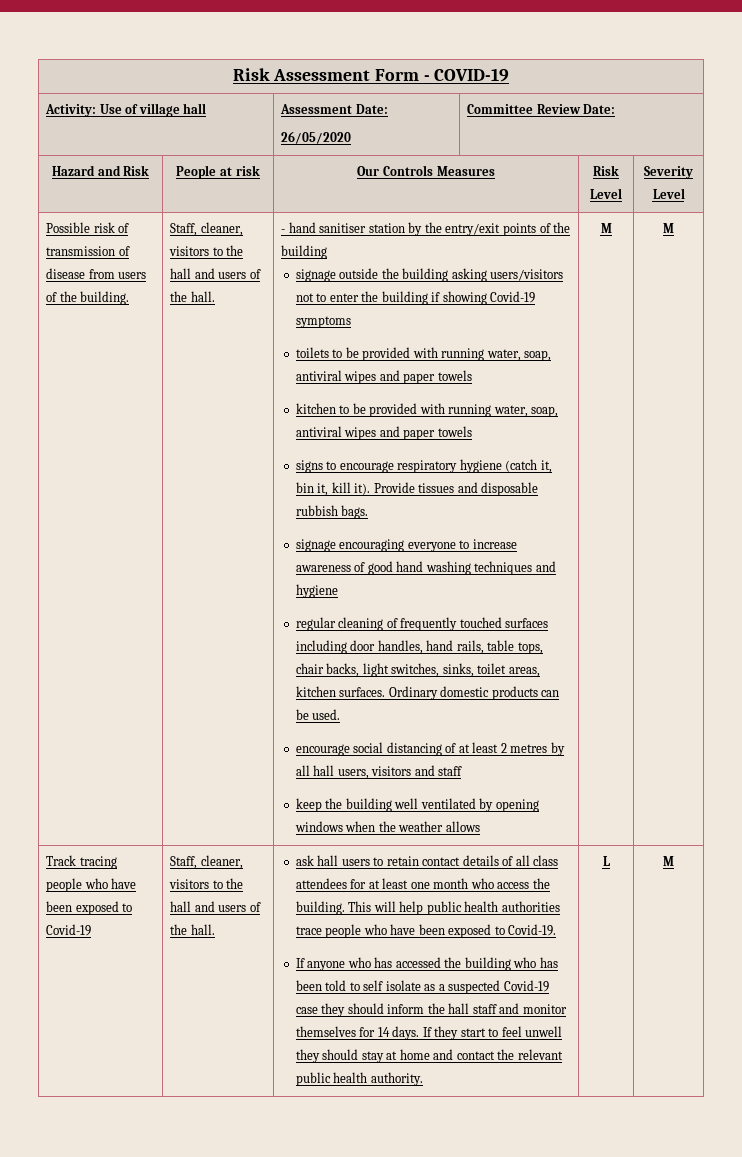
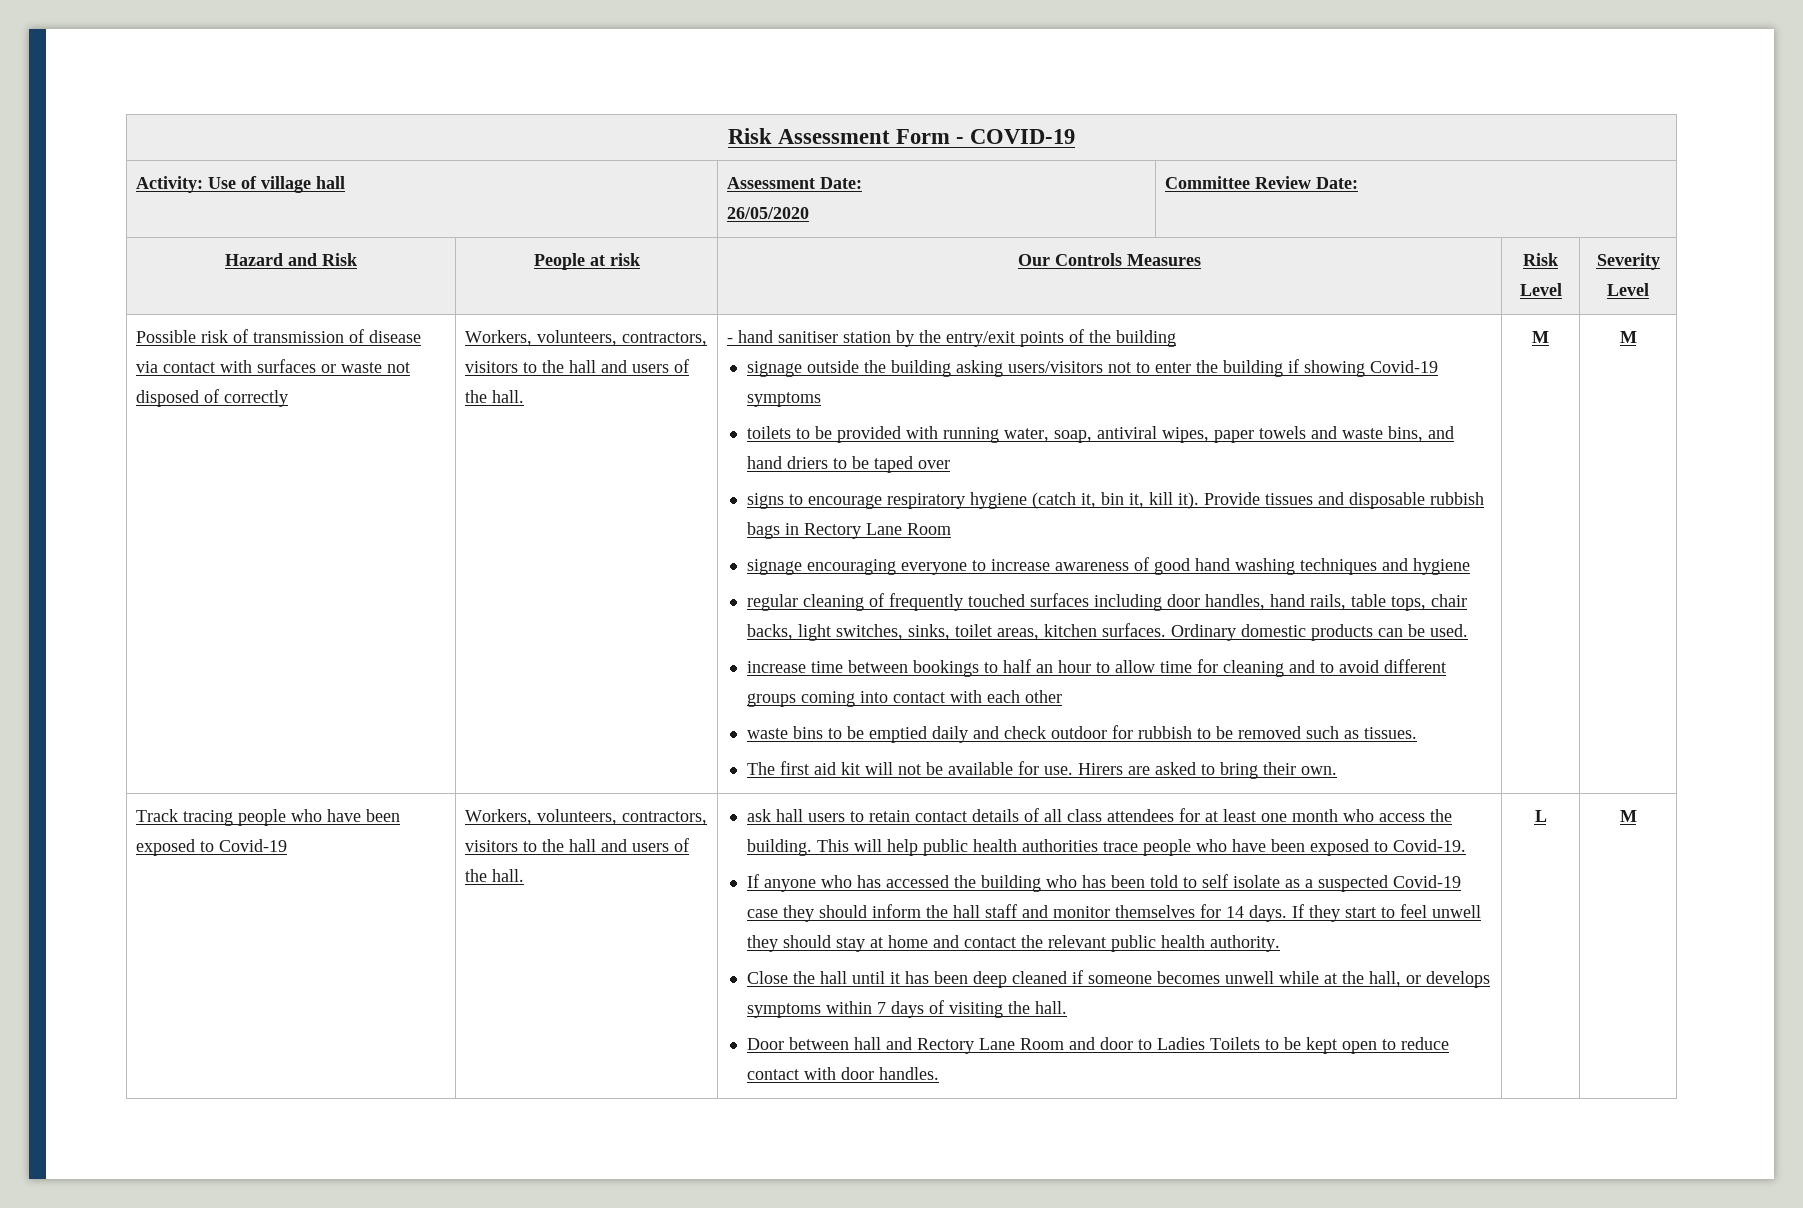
[88,269,147,279] [46,291,130,305] [170,222,243,236] from users of the building. | Staff, cleaner, -> [135,359,410,373] [135,389,288,407] [464,330,707,346] via contact with surfaces or waste not disposed of correctly | Workers, volunteers, contractors,
[344,370,472,384] [295,403,559,417] [295,426,472,440] wipes and paper towels // kitchen to be provided with running water, soap, antiviral wipes and paper towels -> [1161,426,1454,443] [746,456,950,473] wipes, paper towels and waste bins, and hand driers to be taped over
[341,505,369,519] bags. -> [746,522,951,539] bags in Rectory Lane Room
[295,742,565,756] [295,765,463,779] [295,798,539,812] [294,821,480,832] encourage social distancing of at least 2 metres by all hall users, visitors and staff // keep the building well ventilated by opening windows when the weather allows -> [746,659,1446,677] [746,690,1062,707] [746,725,1417,743] [746,761,1337,779] increase time between bookings to half an hour to allow time for cleaning and to avoid different groups coming into contact with each other // waste bins to be emptied daily and check outdoor for rubbish to be removed such as tissues. // The first aid kit will not be available for use. Hirers are asked to bring their own.
[170,855,243,869] Staff, cleaner, -> [464,809,707,825] Workers, volunteers, contractors,
(423, 1079) none -> [746,970,1490,988] [746,1000,1067,1018] [746,1037,1449,1054] [746,1067,939,1080] // Close the hall until it has been deep cleaned if someone becomes unwell while at the hall, or develops symptoms within 7 days of visiting the hall. // Door between hall and Rectory Lane Room and door to Ladies Toilets to be kept open to reduce contact with door handles.

